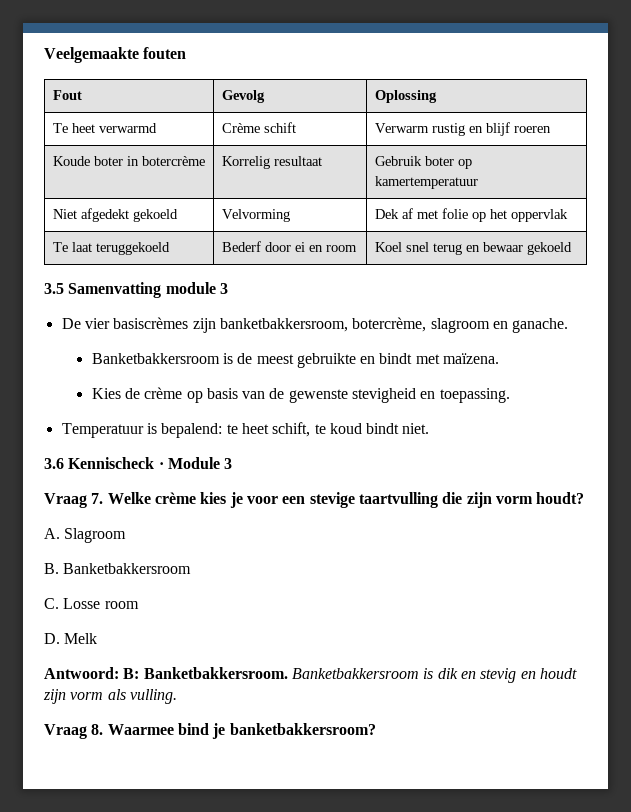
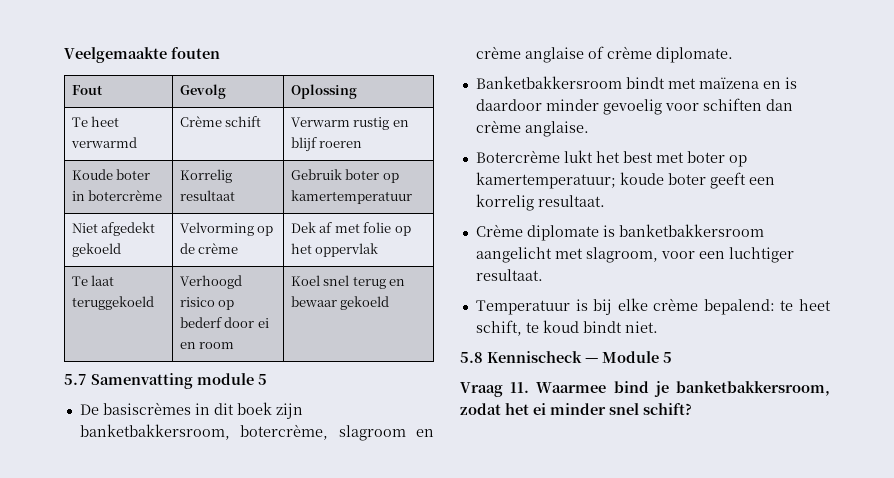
(290, 215) none -> [257,226,274,236] [179,243,239,254] op de crème
[221,241,261,252] Bederf -> [179,275,242,289] [179,297,235,310] [179,317,222,328] Verhoogd risico op bederf
[44,283,64,294] 3.5 -> [64,374,87,385] 5.7
[219,283,228,294] 3 -> [258,374,267,385] 5
[84,317,189,329] vier basiscrèmes -> [102,402,272,415] basiscrèmes in dit boek
[512,318,569,333] [91,353,500,368] [91,387,510,403] ganache. // Banketbakkersroom is de meest gebruikte en bindt met maïzena. // Kies de crème op basis van de gewenste stevigheid en toepassing. -> [475,46,733,63] [475,76,797,89] [475,98,793,115] [475,120,589,137] [475,150,747,167] [475,172,775,189] [475,194,605,211] [475,224,764,241] [475,247,794,263] [475,269,543,281] crème anglaise of crème diplomate. // Banketbakkersroom bindt met maïzena en is daardoor minder gevoelig voor schiften dan crème anglaise. // Botercrème lukt het best met boter op kamertemperatuur; koude boter geeft een korrelig resultaat. // Crème diplomate is banketbakkersroom aangelicht met slagroom, voor een luchtiger resultaat.
(157, 428) none -> [593,298,699,315] bij elke crème
[44,457,233,469] [44,492,585,508] [44,528,127,543] [44,563,192,574] [44,598,139,609] [44,633,98,644] [44,667,577,683] [43,689,177,704] [44,723,376,739] 3.6 Kennischeck · Module 3 // Vraag 7. Welke crème kies je voor een stevige taartvulling die zijn vorm houdt? // A. Slagroom // B. Banketbakkersroom // C. Losse room // D. Melk // Antwoord: B: Banketbakkersroom. Banketbakkersroom is dik en stevig en houdt zijn vorm als vulling. // Vraag 8. Waarmee bind je banketbakkersroom? -> [460,351,672,363] [460,381,830,397] [460,403,692,415] 5.8 Kennischeck — Module 5 // Vraag 11. Waarmee bind je banketbakkersroom, zodat het ei minder snel schift?

